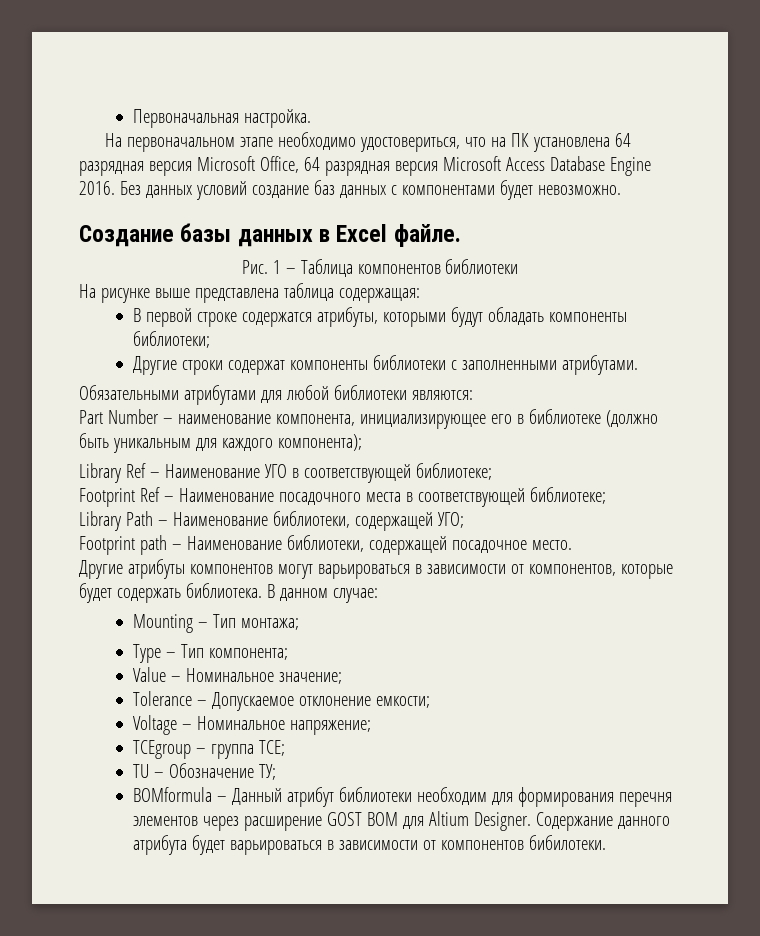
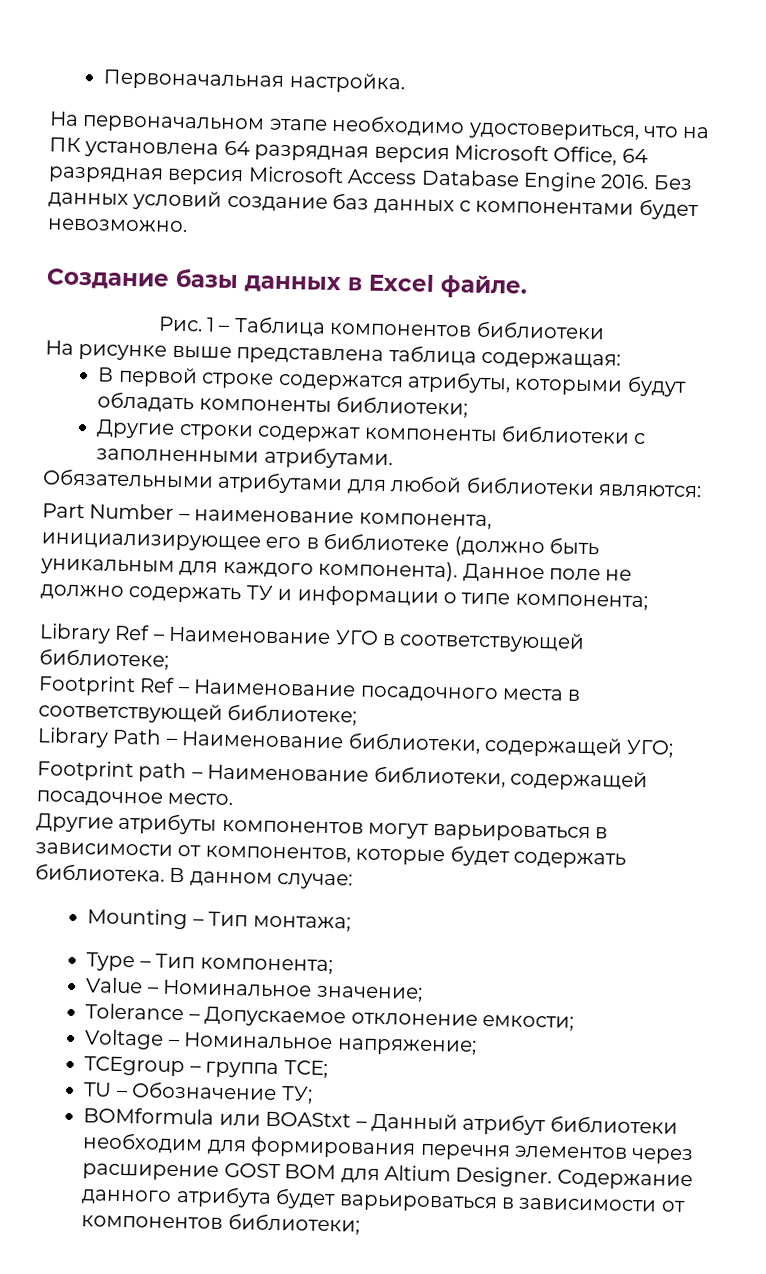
[277,434,362,451] компонента); -> [318,559,633,584] [40,584,648,611] компонента). Данное поле не должно содержать ТУ и информации о типе компонента;
(213, 794) none -> [218,1111,352,1128] или BOAStxt
[528,835,606,850] бибилотеки. -> [227,1213,360,1235] библиотеки;

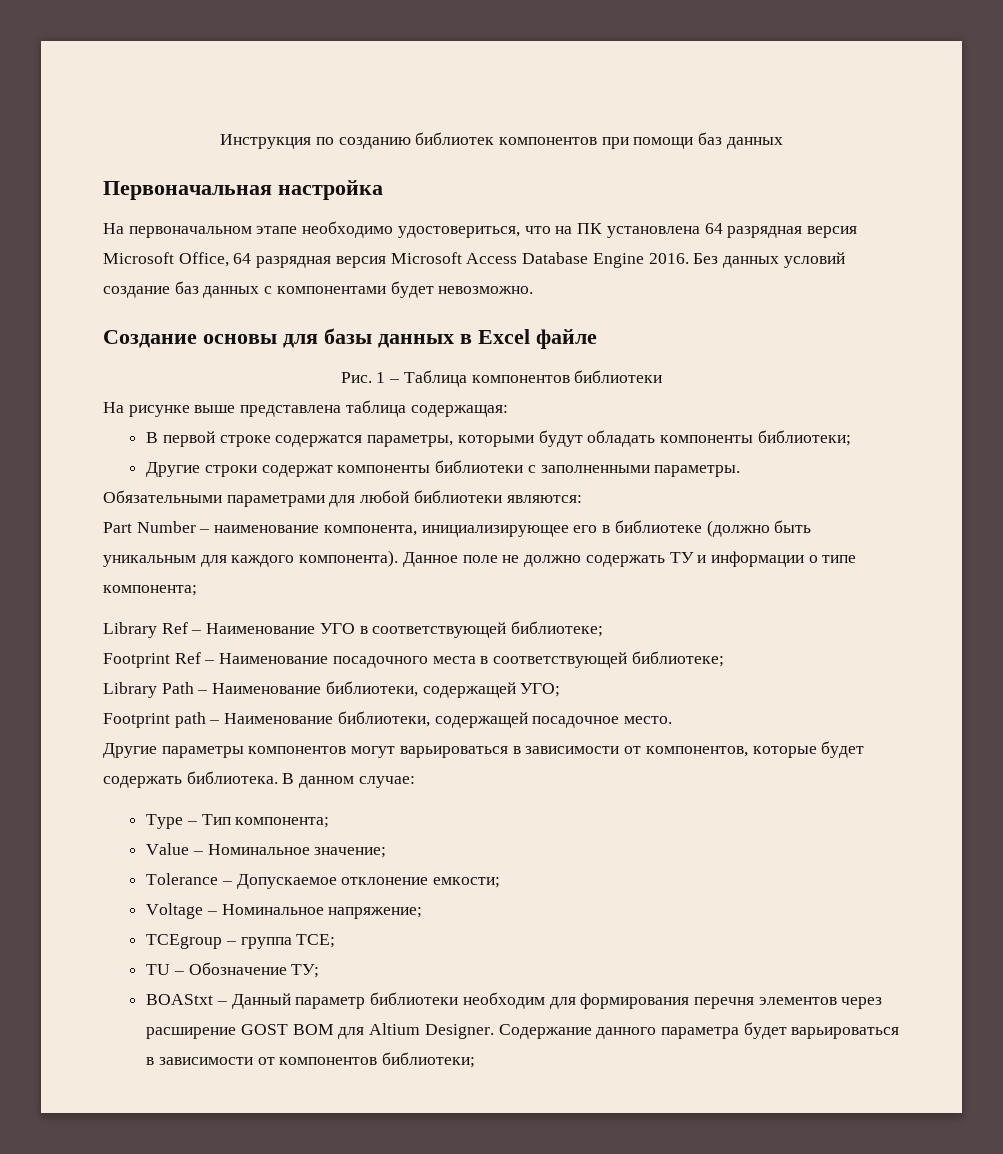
[103,69,406,94] Первоначальная настройка. -> [220,132,783,149] [103,180,383,200] Инструкция по созданию библиотек компонентов при помощи баз данных // Первоначальная настройка
(170, 279) none -> [203,334,318,348] основы для
[440,275,528,299] файле. -> [536,329,597,349] файле
[406,371,511,394] атрибуты, -> [367,435,454,447] параметры,
[263,446,393,470] атрибутами. -> [654,465,741,477] параметры.
[217,471,344,495] атрибутами -> [226,495,325,507] параметрами
[118,812,218,835] атрибуты -> [161,746,244,758] параметры
[87,908,351,932] // Mounting – Тип монтажа; -> (415, 782) none
[83,1107,261,1126] BOMformula или -> (320, 971) none
[462,1113,547,1136] атрибут -> [295,997,366,1009] параметр
[175,1186,272,1208] атрибута -> [661,1027,740,1039] параметра

